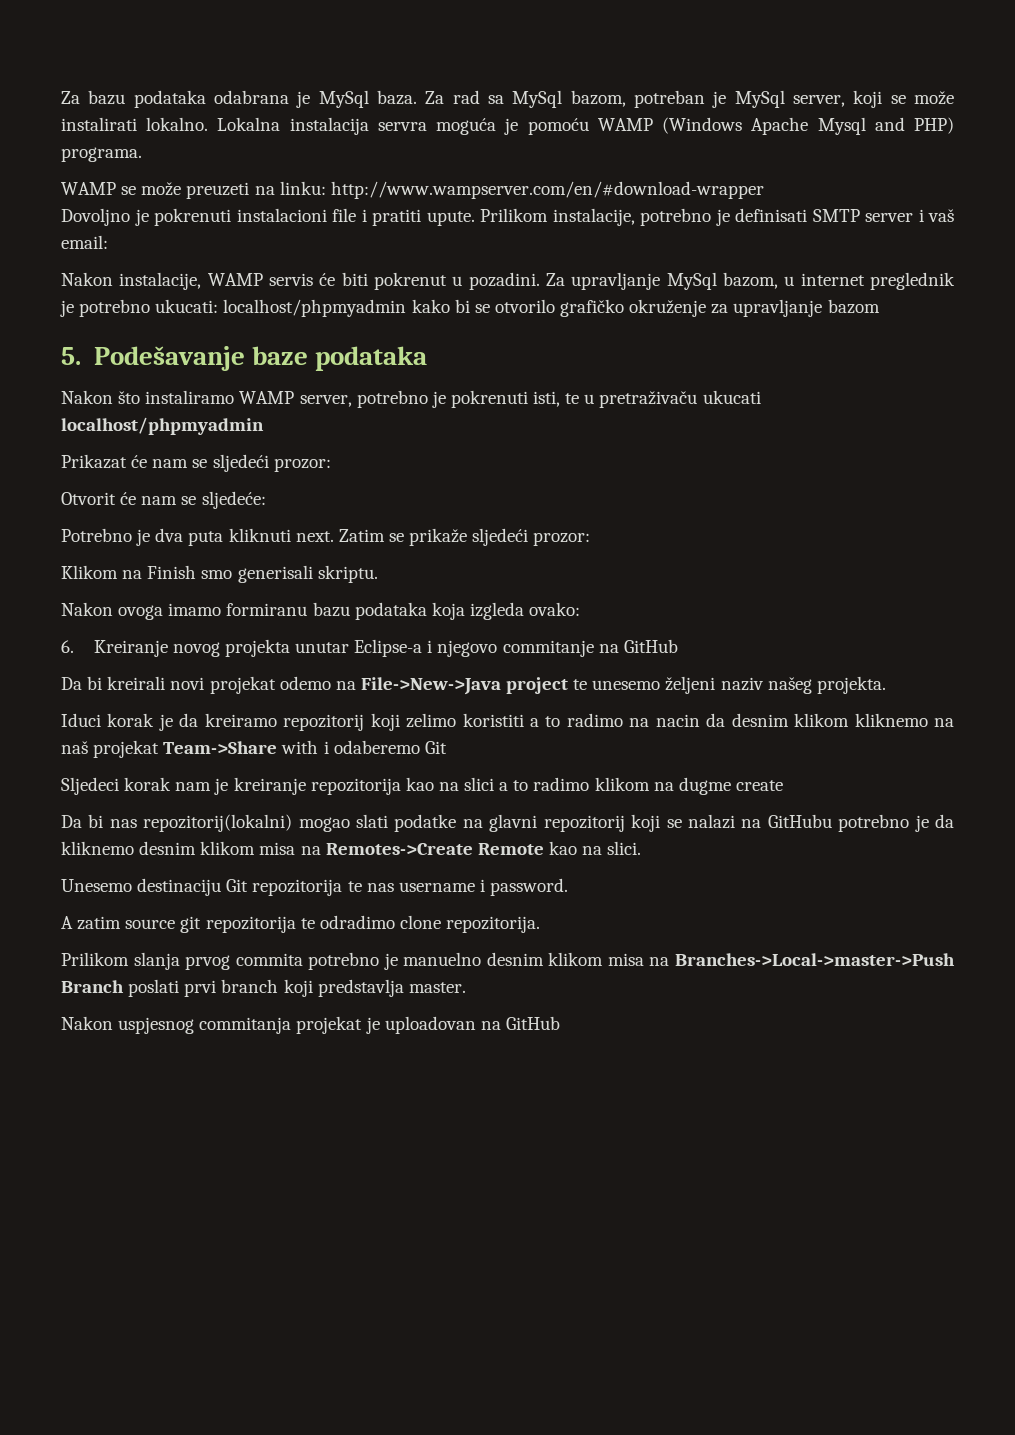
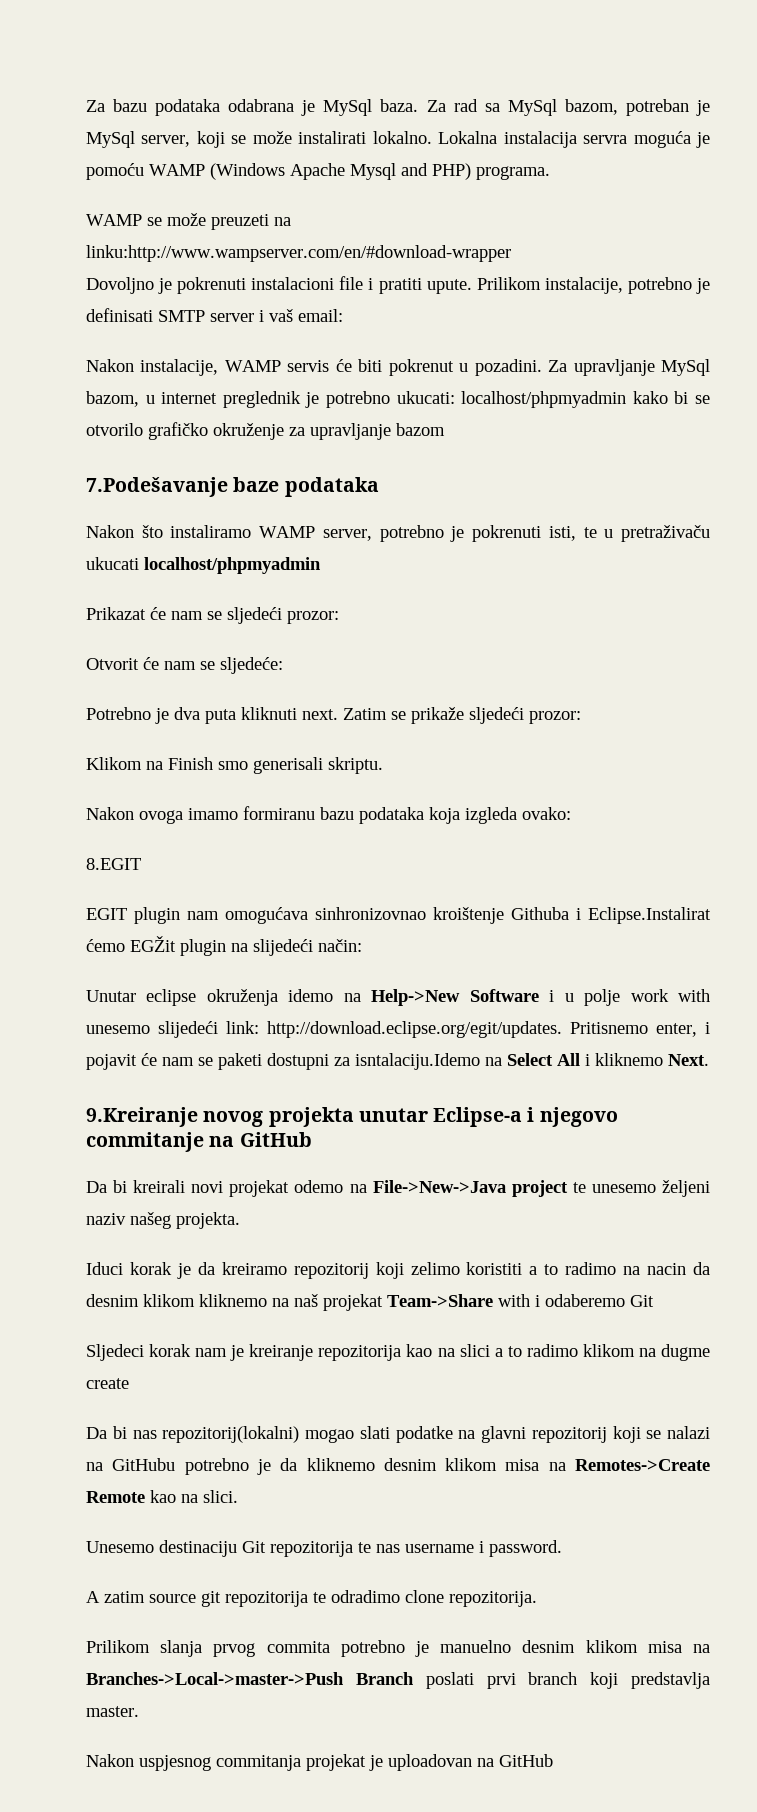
[279,181,764,199] linku: http://www.wampserver.com/en/#download-wrapper -> [86,245,511,262] linku:http://www.wampserver.com/en/#download-wrapper
[61,346,245,371] 5. Podešavanje -> [86,477,228,497] 7.Podešavanje
[61,640,168,657] 6. Kreiranje -> [86,858,141,870] [86,907,711,924] [86,936,362,956] [86,989,710,1006] [86,1021,710,1038] [86,1053,709,1070] [86,1107,198,1127] 8.EGIT // EGIT plugin nam omogućava sinhronizovnao kroištenje Githuba i Eclipse.Instalirat ćemo EGŽit plugin na slijedeći način: // Unutar eclipse okruženja idemo na Help->New Software i u polje work with unesemo slijedeći link: http://download.eclipse.org/egit/updates. Pritisnemo enter, i pojavit će nam se paketi dostupni za isntalaciju.Idemo na Select All i kliknemo Next. // 9.Kreiranje

